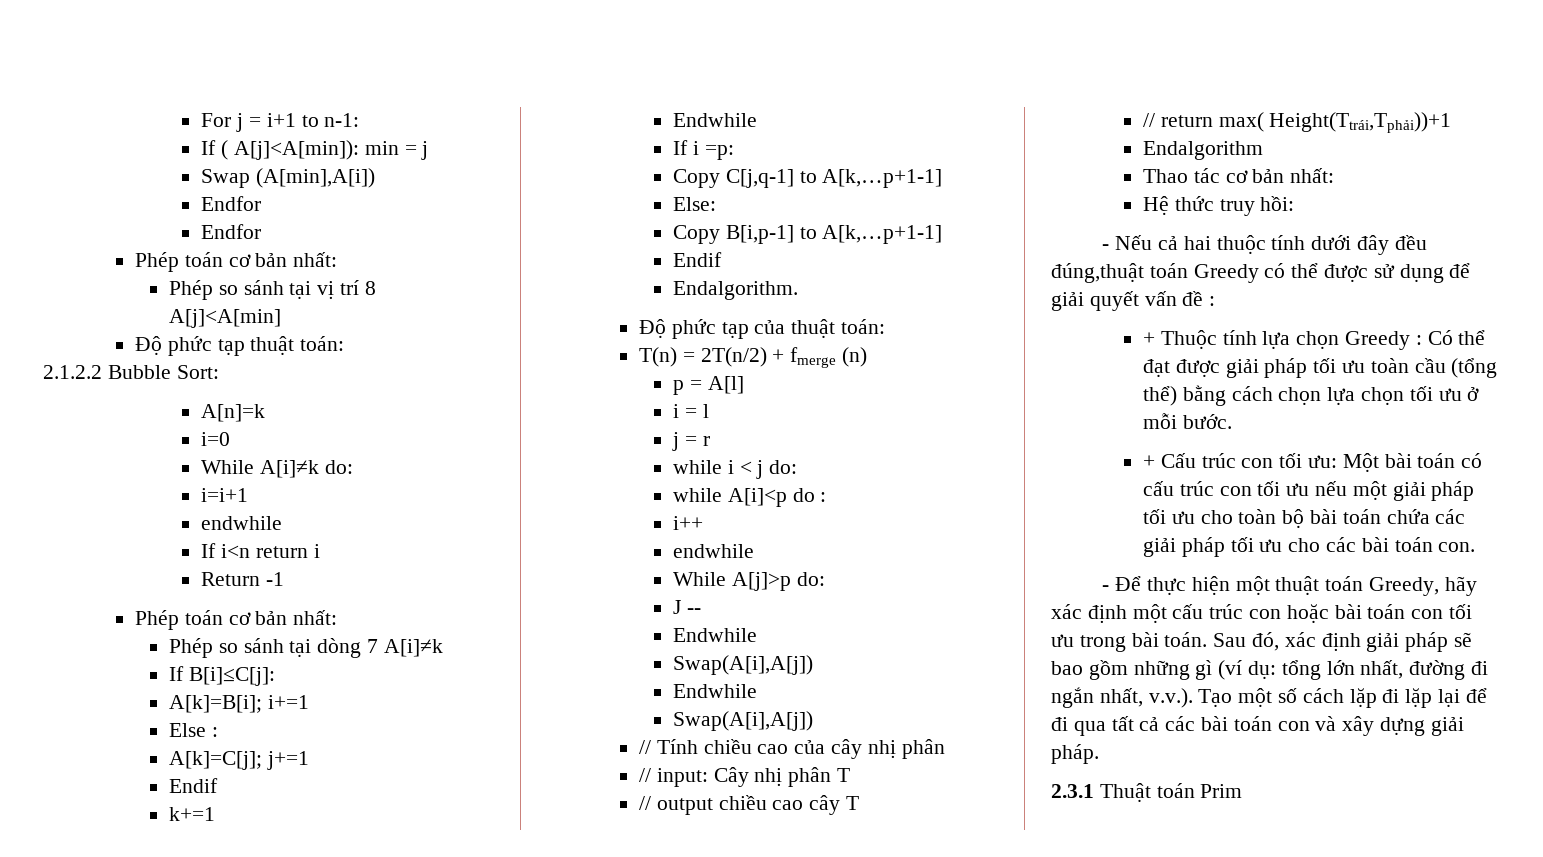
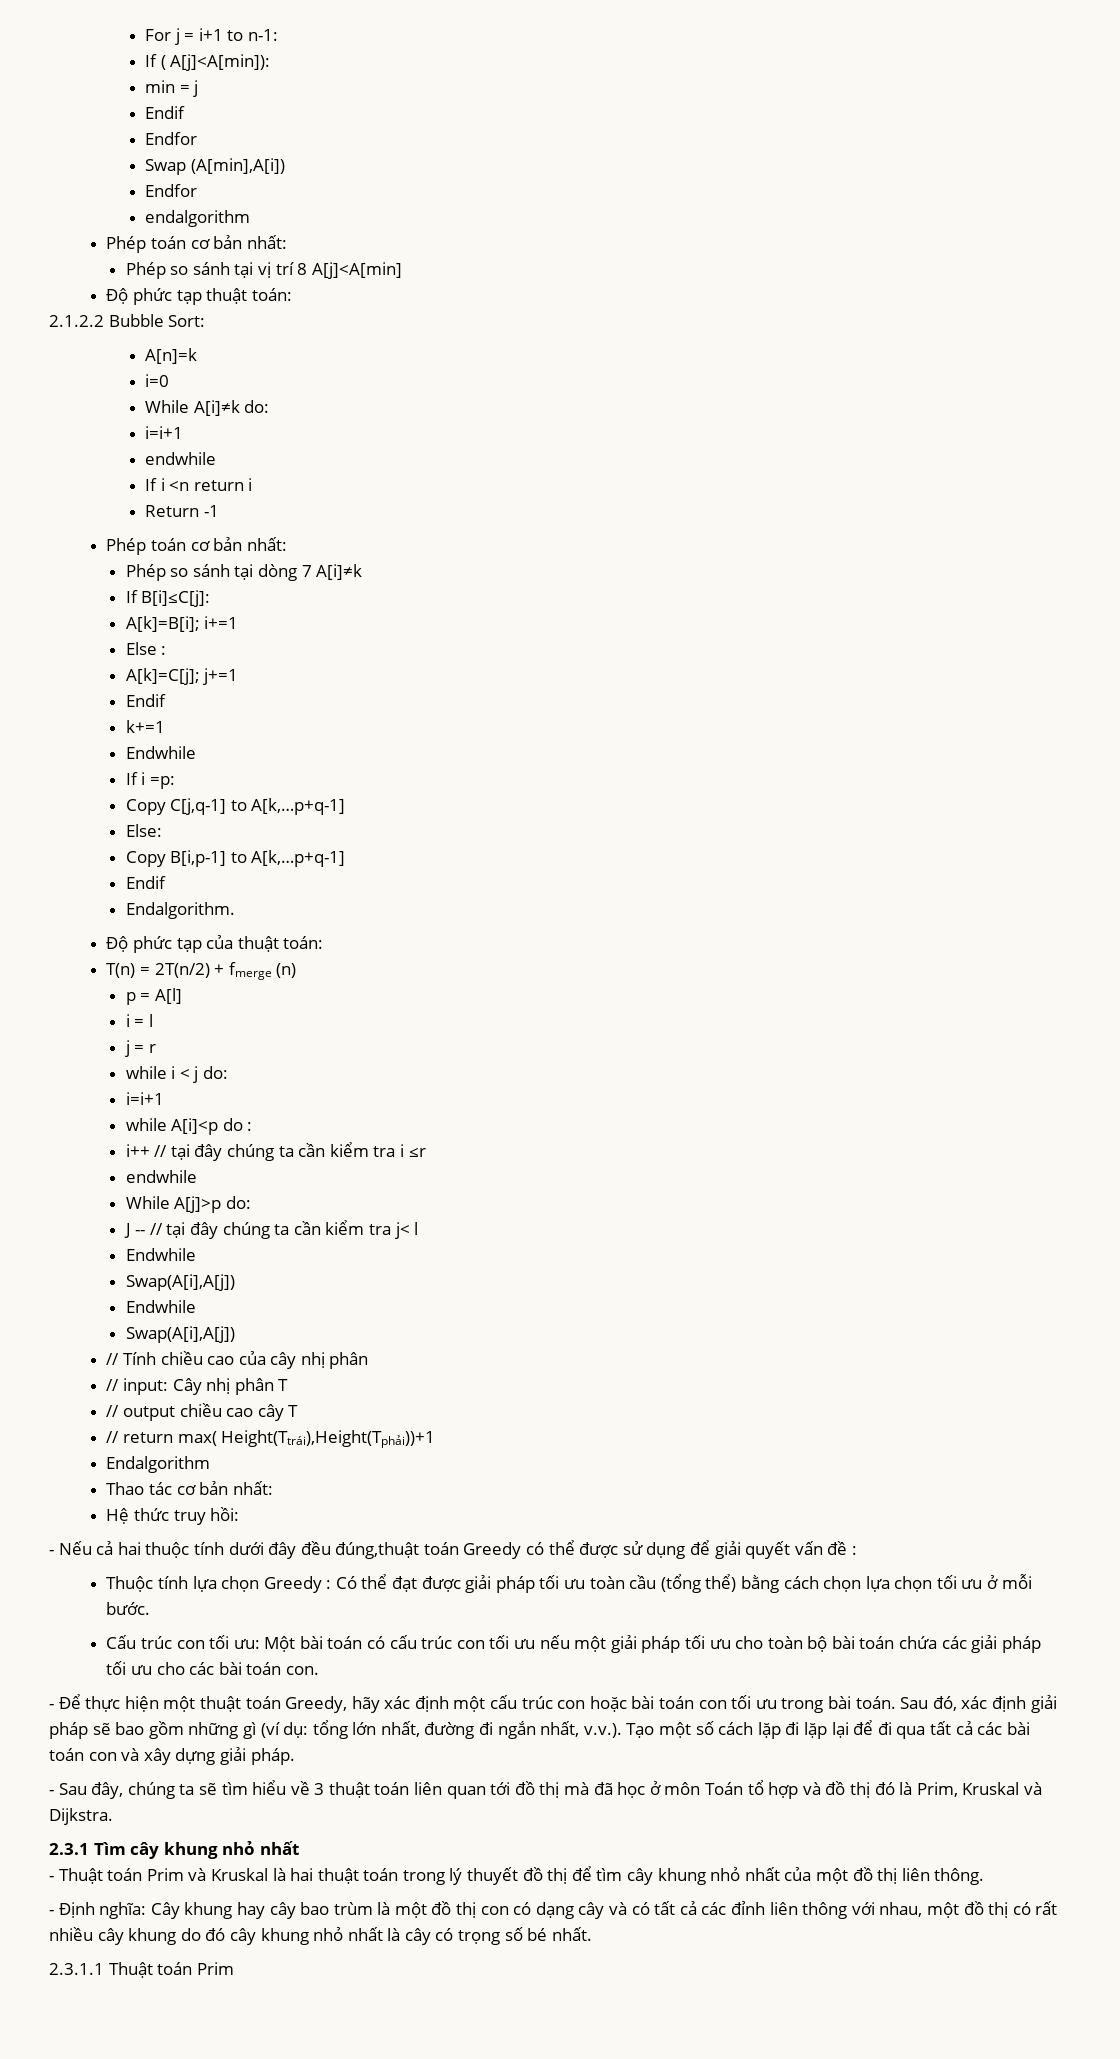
(359, 150) none -> (271, 62) //
(429, 150) none -> [144,106,185,119] [144,132,197,145] // Endif // Endfor
[201,224,262,239] Endfor -> [144,210,250,227] endalgorithm
[221,544,251,558] i<n -> [160,478,190,491] i <n
[822,169,943,188] A[k,…p+1-1] -> [251,798,346,815] A[k,…p+q-1]
[822,225,943,244] A[k,…p+1-1] -> [251,850,346,867] A[k,…p+q-1]
(798, 467) none -> [125,1092,164,1105] // i=i+1
(704, 523) none -> [154,1142,426,1161] // tại đây chúng ta cần kiểm tra i ≤r
(701, 611) none -> [149,1220,419,1239] // tại đây chúng ta cần kiểm tra j< l
[1269,112,1452,133] Height(Ttrái,Tphải))+1 -> [221,1430,436,1448] Height(Ttrái),Height(Tphải))+1
[1142,332,1155,345] + -> (857, 1550) none
[1142,455,1155,468] + -> (151, 1608) none
[1051,784,1094,798] 2.3.1 -> [49,1780,1042,1799] [49,1808,113,1825] [49,1841,299,1859] [49,1866,985,1885] [49,1901,1058,1919] [49,1927,592,1945] [49,1963,104,1975] - Sau đây, chúng ta sẽ tìm hiểu về 3 thuật toán liên quan tới đồ thị mà đã học ở môn Toán tổ hợp và đồ thị đó là Prim, Kruskal và Dijkstra. // 2.3.1 Tìm cây khung nhỏ nhất // - Thuật toán Prim và Kruskal là hai thuật toán trong lý thuyết đồ thị để tìm cây khung nhỏ nhất của một đồ thị liên thông. // - Định nghĩa: Cây khung hay cây bao trùm là một đồ thị con có dạng cây và có tất cả các đỉnh liên thông với nhau, một đồ thị có rất nhiều cây khung do đó cây khung nhỏ nhất là cây có trọng số bé nhất. // 2.3.1.1

